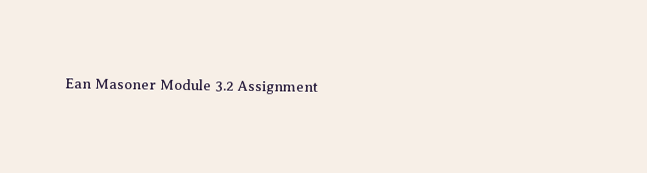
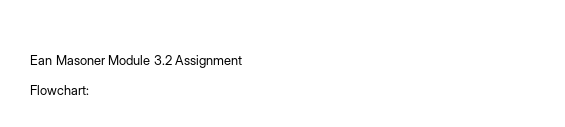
(319, 87) none -> [30,85,89,95] // Flowchart:

